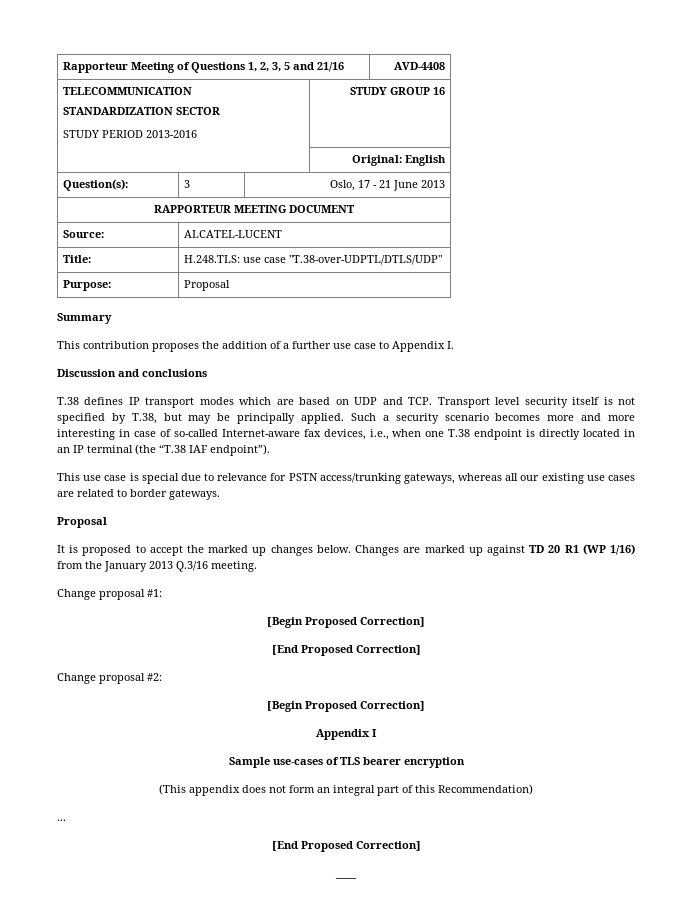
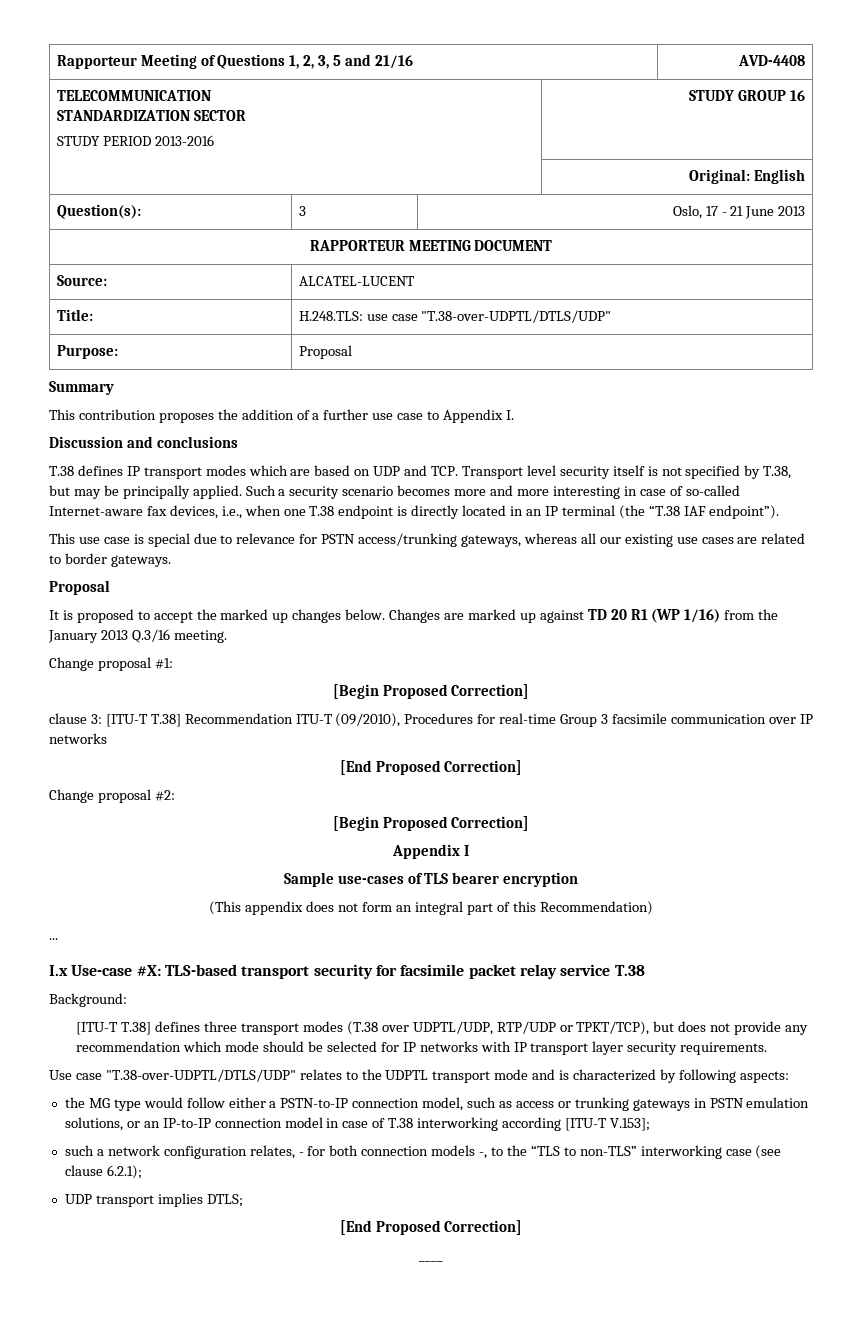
(425, 622) none -> [49,713,813,727] [49,733,107,744] // clause 3: [ITU-T T.38] Recommendation ITU-T (09/2010), Procedures for real-time Group 3 facsimile communication over IP networks
(66, 820) none -> [49,964,645,979] [49,993,127,1007] [76,1021,809,1035] [76,1041,768,1055] [49,1069,789,1083] [64,1097,810,1111] [64,1117,650,1131] [64,1145,782,1159] [64,1165,142,1179] [64,1193,243,1207] // I.x Use-case #X: TLS-based transport security for facsimile packet relay service T.38 // Background: // [ITU-T T.38] defines three transport modes (T.38 over UDPTL/UDP, RTP/UDP or TPKT/TCP), but does not provide any recommendation which mode should be selected for IP networks with IP transport layer security requirements. // Use case "T.38-over-UDPTL/DTLS/UDP" relates to the UDPTL transport mode and is characterized by following aspects: // the MG type would follow either a PSTN-to-IP connection model, such as access or trunking gateways in PSTN emulation solutions, or an IP-to-IP connection model in case of T.38 interworking according [ITU-T V.153]; // such a network configuration relates, - for both connection models -, to the “TLS to non-TLS” interworking case (see clause 6.2.1); // UDP transport implies DTLS;

